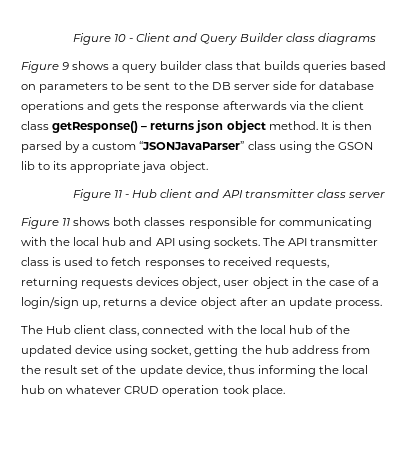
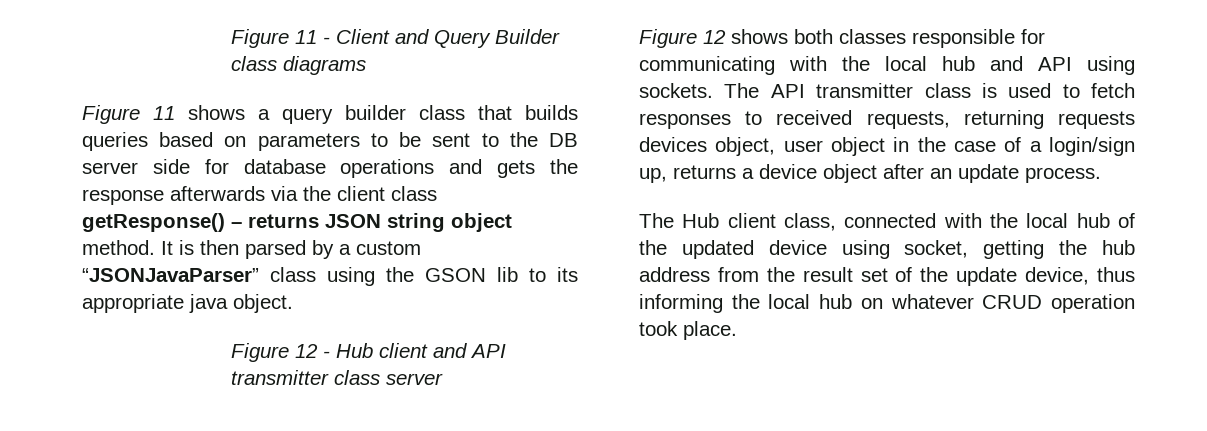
[72,33,126,45] Figure 10 -> [230,29,317,48] Figure 11
[62,62,70,70] 9 -> [153,106,175,120] 11
[195,120,224,133] json -> [325,213,445,232] JSON string
[113,190,122,198] 11 -> [294,344,318,358] 12
[62,218,71,226] 11 -> [703,30,726,44] 12

